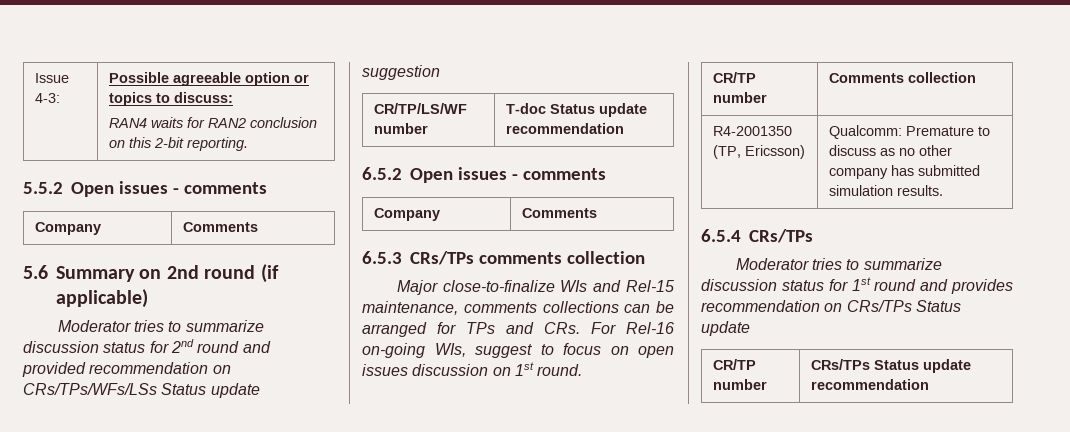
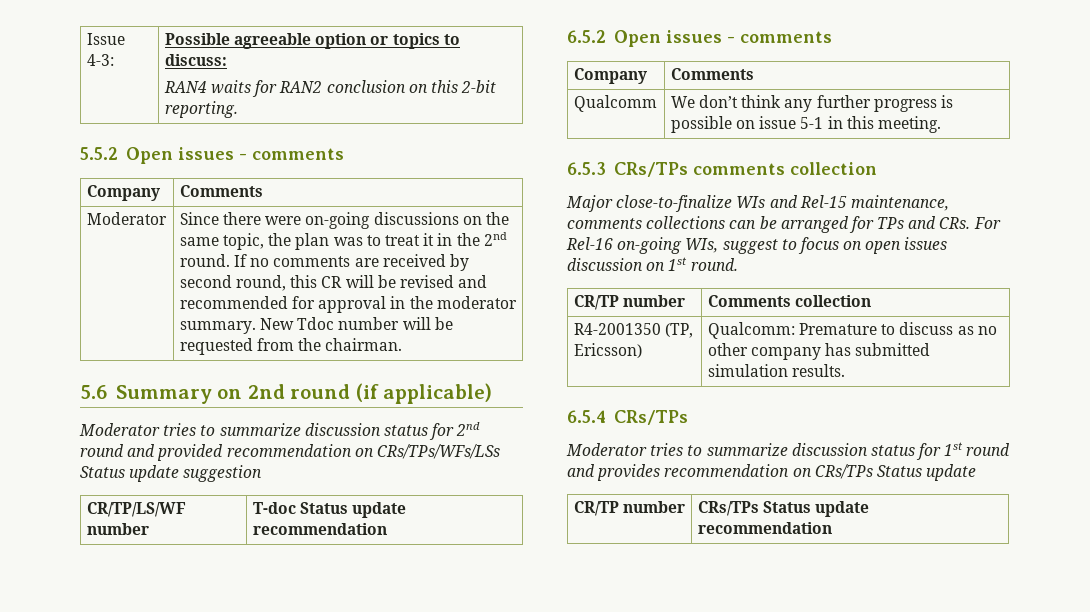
(258, 227) none -> [86,212,167,225] [179,212,509,229] [179,232,507,250] [179,254,469,271] [179,275,488,291] [179,296,517,313] [179,317,453,334] [179,338,403,355] // Moderator | Since there were on-going discussions on the same topic, the plan was to treat it in the 2nd round. If no comments are received by second round, this CR will be revised and recommended for approval in the moderator summary. New Tdoc number will be requested from the chairman.
(597, 213) none -> [573,95,657,112] [670,95,953,112] [670,116,941,133] // Qualcomm | We don’t think any further progress is possible on issue 5-1 in this meeting.

